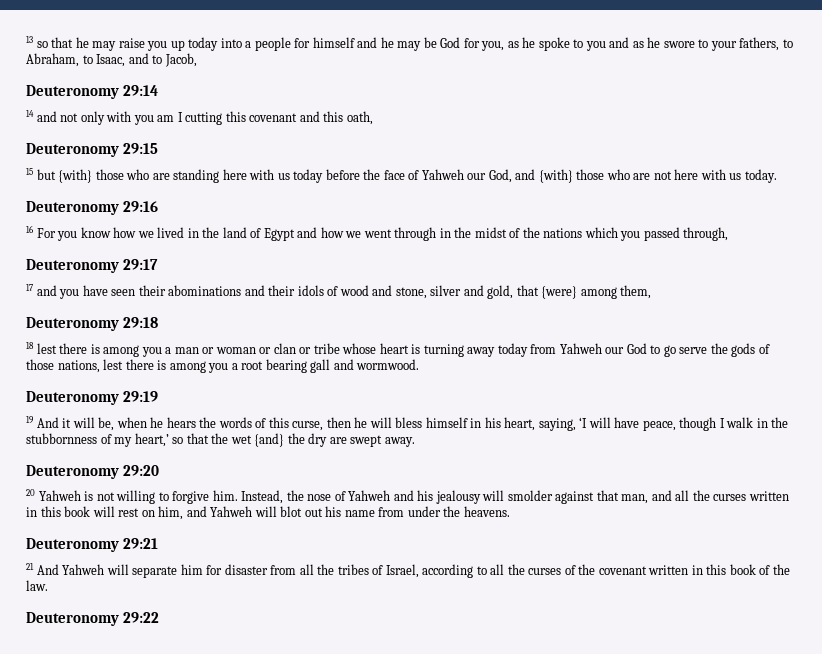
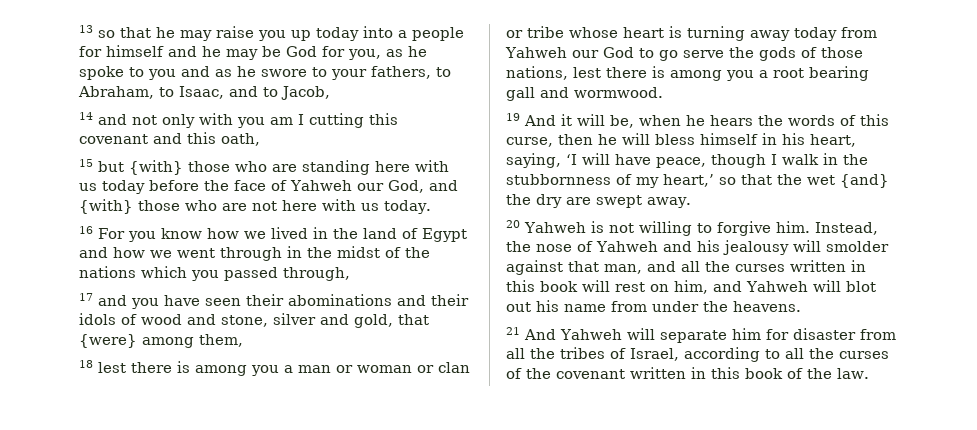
[26,85,159,99] // Deuteronomy 29:14 -> (330, 93) none
[26,143,159,157] // Deuteronomy 29:15 -> (260, 139) none
[26,201,159,215] // Deuteronomy 29:16 -> (431, 207) none
[26,259,159,273] // Deuteronomy 29:17 -> (350, 274) none
[26,317,159,331] // Deuteronomy 29:18 -> (243, 340) none
[26,391,159,405] // Deuteronomy 29:19 -> (663, 92) none
[26,465,160,479] // Deuteronomy 29:20 -> (691, 202) none
[26,538,159,552] // Deuteronomy 29:21 -> (801, 306) none
[26,612,160,626] // Deuteronomy 29:22 -> (869, 373) none

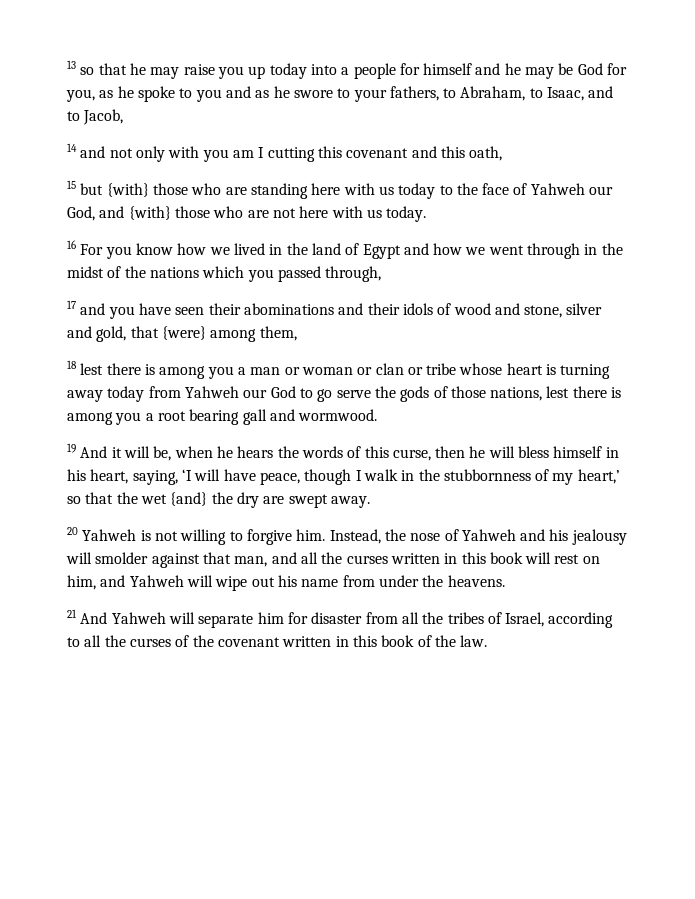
[149,180,199,191] before -> [439,185,453,195] to
[845,281,876,292] blot -> [215,576,248,591] wipe

